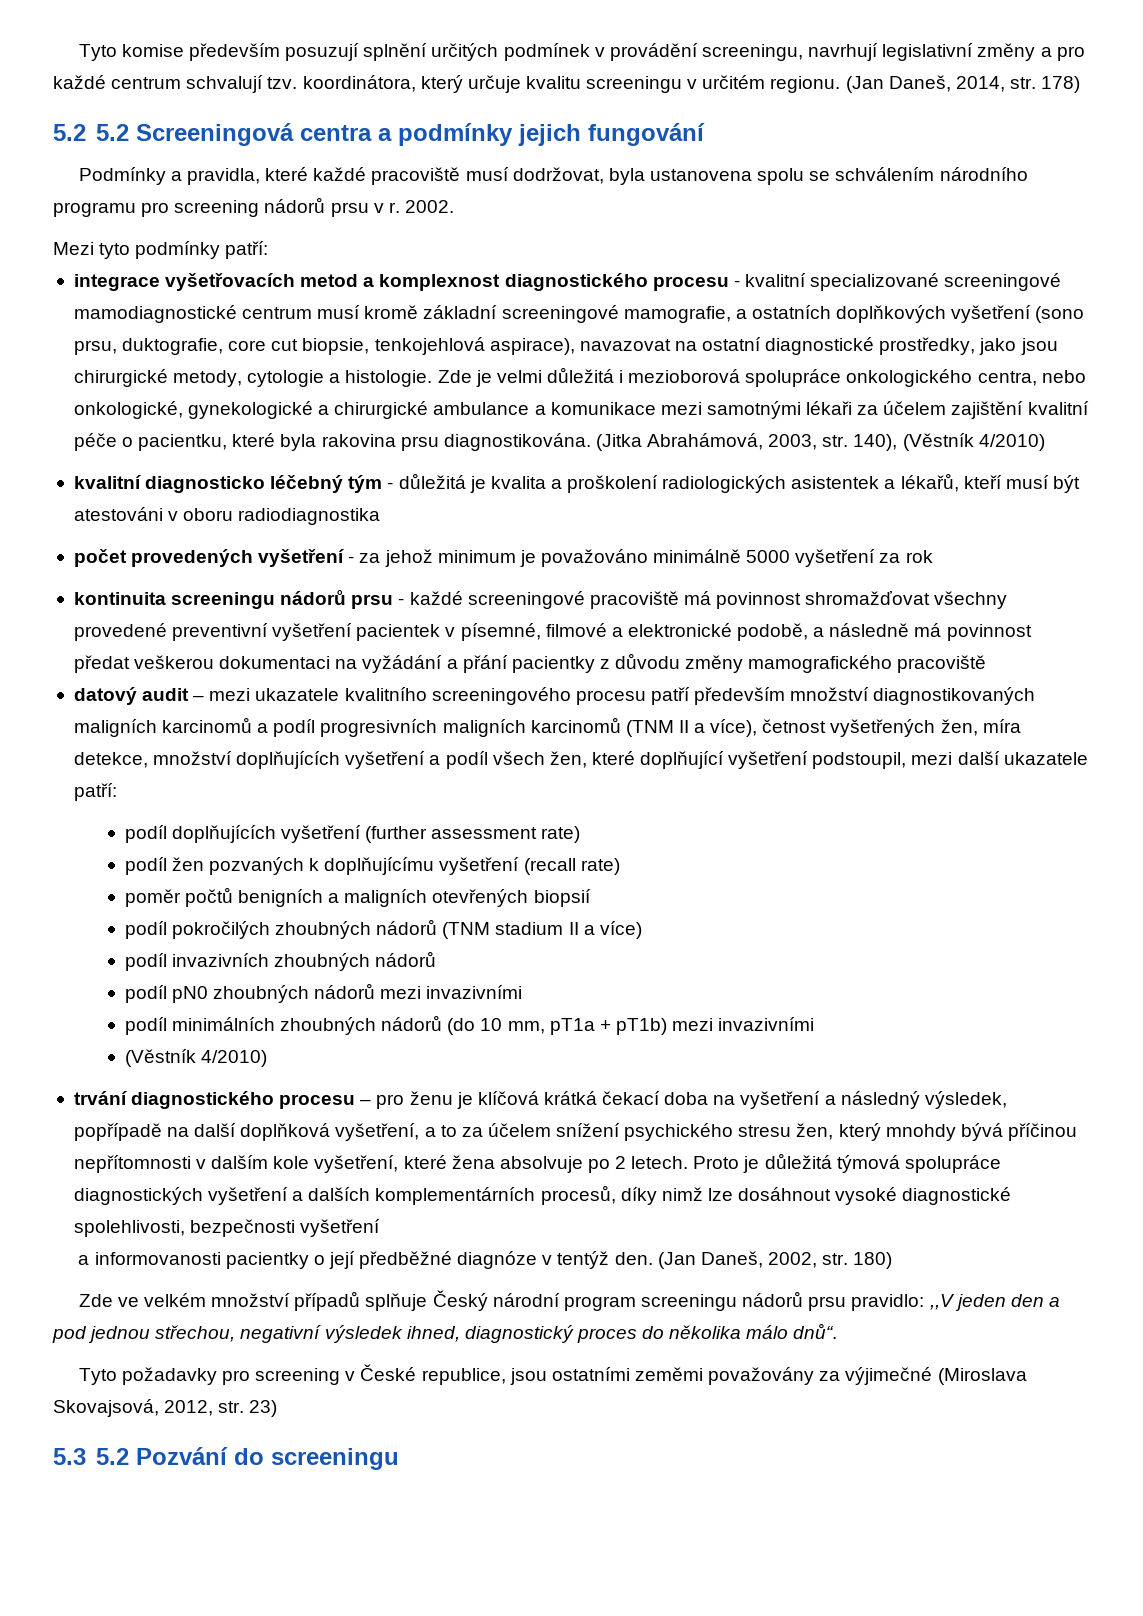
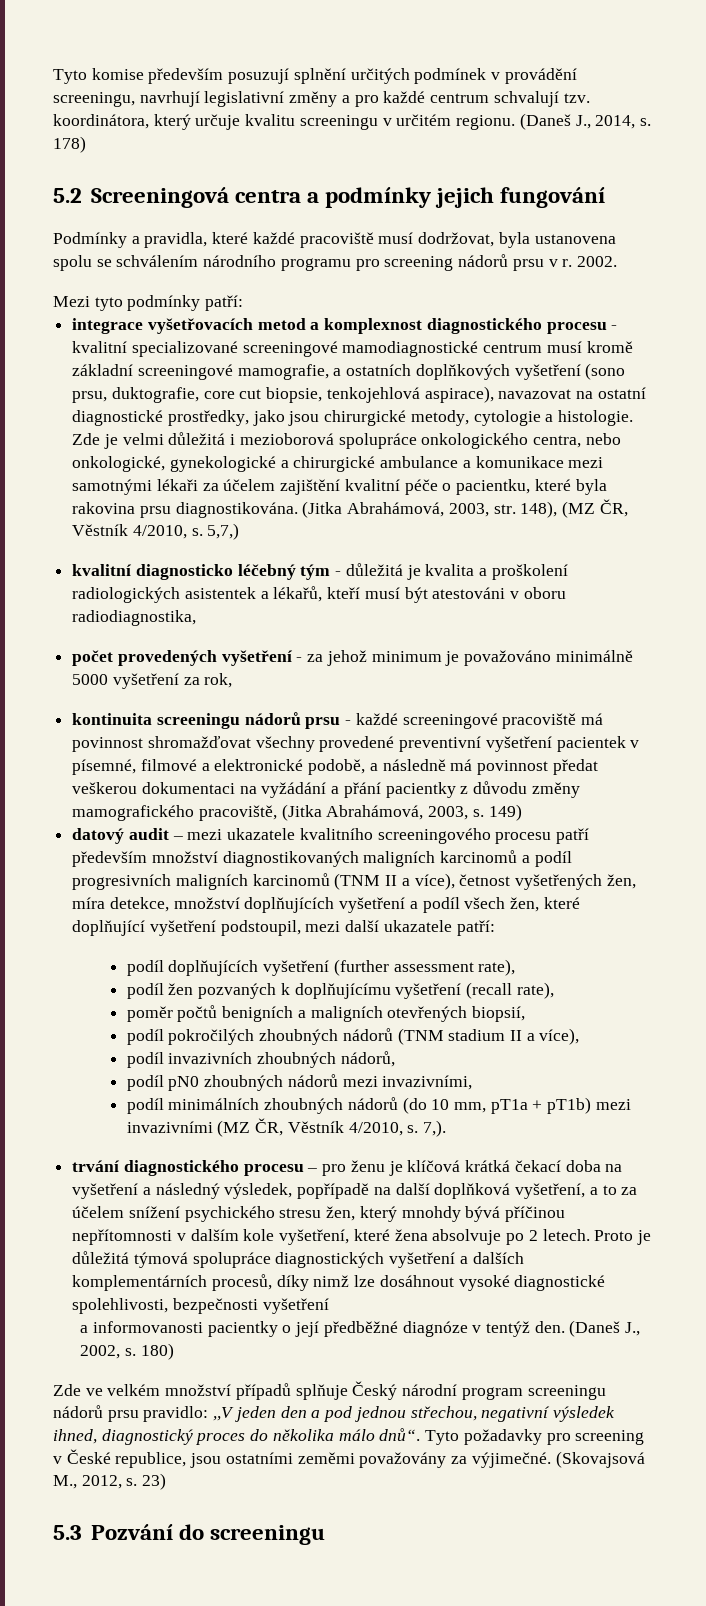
[845,75,1036,93] (Jan Daneš, 2014, str. -> [519,113,651,130] (Daneš J., 2014, s.
[95,124,129,141] 5.2 -> (82, 195) none
[853,433,1045,451] 140), (Věstník 4/2010) -> [520,499,628,518] [72,523,240,540] 148), (MZ ČR, Věstník 4/2010, s. 5,7,)
[238,508,381,525] radiodiagnostika -> [72,610,197,626] radiodiagnostika,
[905,550,933,563] rok -> [204,673,233,688] rok,
[897,655,987,673] pracoviště -> [198,804,522,821] pracoviště, (Jitka Abrahámová, 2003, s. 149)
[541,826,581,843] rate) -> [478,959,516,976] rate),
[580,858,620,875] rate) -> [516,982,554,999] rate),
[533,889,591,907] biopsií -> [471,1006,525,1022] biopsií,
[599,921,642,939] více) -> [539,1028,580,1045] více),
[375,951,437,967] nádorů -> [340,1051,395,1067] nádorů,
[426,985,523,999] invazivními -> [382,1075,473,1090] invazivními,
[124,1049,267,1067] // (Věstník 4/2010) -> [217,1118,446,1137] (MZ ČR, Věstník 4/2010, s. 7,).
[657,1251,849,1269] (Jan Daneš, 2002, str. -> [569,1320,641,1337] [80,1345,136,1359] (Daneš J., 2002, s.
(838, 1331) // -> (421, 1434) none
[845,1367,1027,1385] [53,1399,245,1417] výjimečné (Miroslava Skovajsová, 2012, str. -> [471,1451,645,1468] [53,1475,138,1489] výjimečné. (Skovajsová M., 2012, s.
[95,1448,129,1465] 5.2 -> (82, 1532) none

